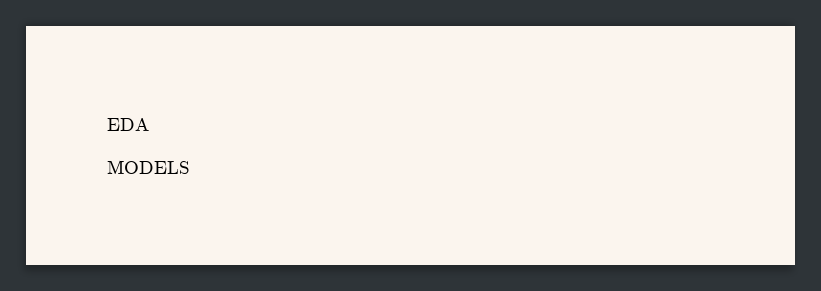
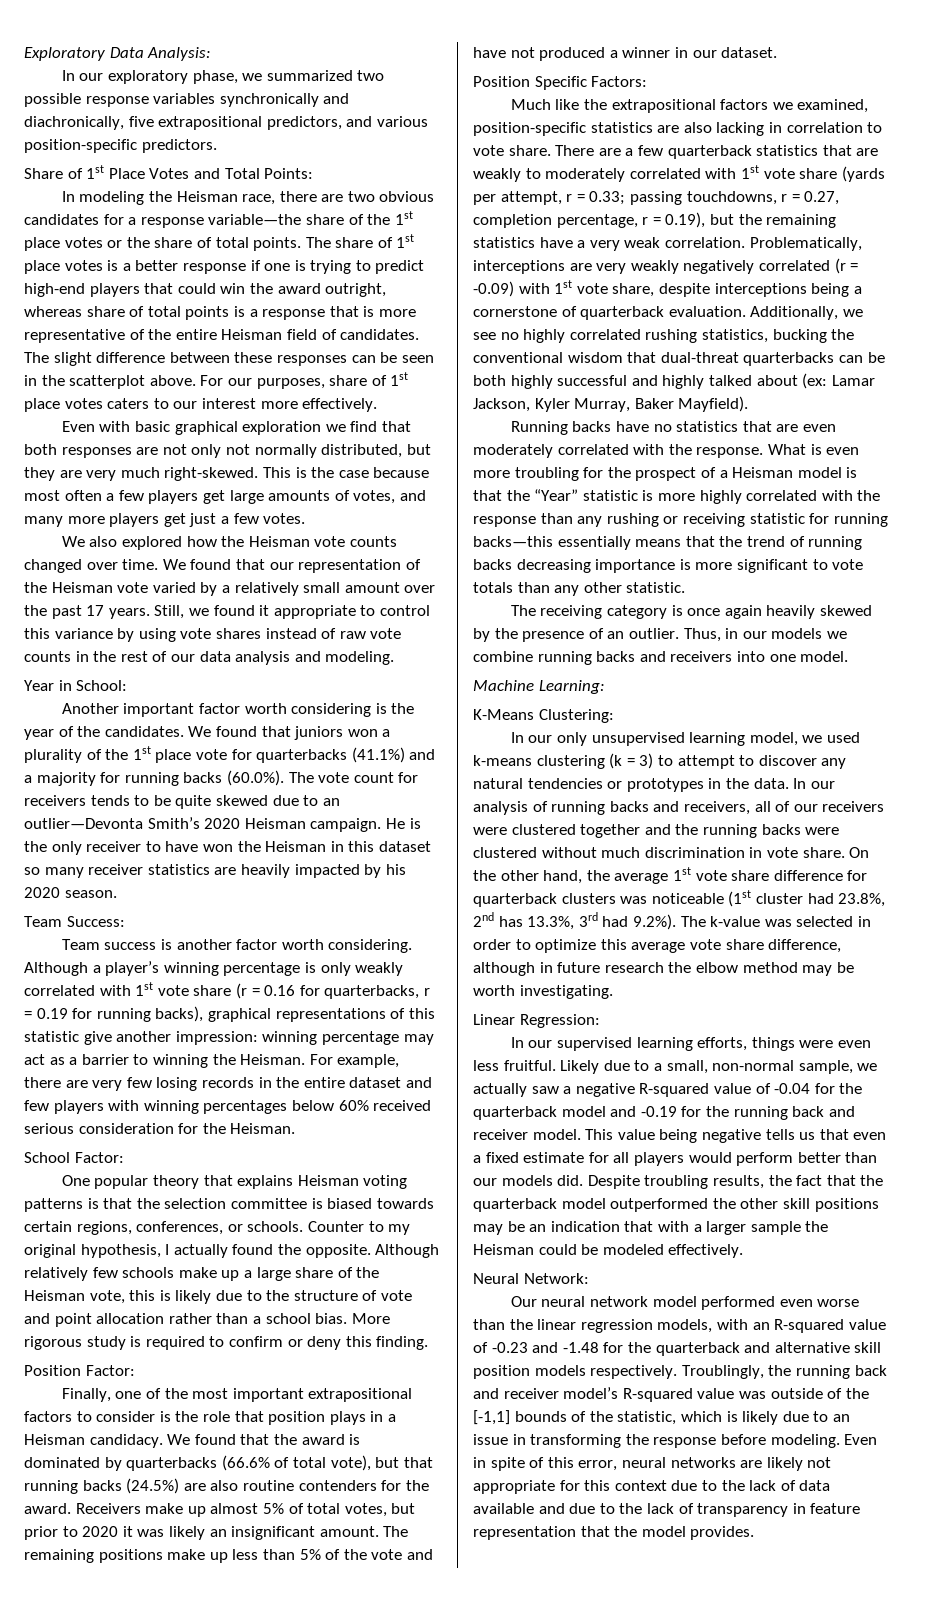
[107,118,149,131] [107,160,190,174] EDA // MODELS -> [24,47,212,61] [61,70,385,84] [24,93,350,107] [24,116,428,130] [24,139,217,153] [24,165,314,179] [61,191,435,205] [24,211,413,228] [24,234,415,251] [24,260,425,274] [24,283,387,297] [24,306,416,320] [24,329,420,343] [24,352,434,366] [24,372,409,389] [24,398,378,412] [61,421,411,435] [24,444,431,458] [24,467,430,481] [24,490,426,504] [24,513,306,527] [61,536,397,550] [24,559,421,573] [24,582,436,596] [24,605,430,619] [24,628,402,642] [24,651,395,665] [24,680,128,691] [61,703,415,717] [24,726,391,740] [24,746,436,763] [24,770,419,786] [24,795,340,809] [24,817,421,832] [24,841,431,855] [24,864,406,878] [24,887,117,898] [24,916,125,927] [61,939,413,953] [24,961,404,976] [24,982,430,999] [24,1006,435,1022] [24,1031,434,1045] [24,1054,400,1068] [24,1077,432,1091] [24,1100,432,1114] [24,1123,296,1134] [24,1152,124,1163] [61,1175,408,1189] [24,1198,434,1212] [24,1221,411,1235] [24,1244,440,1258] [24,1267,380,1281] [24,1290,412,1304] [24,1313,390,1327] [24,1336,429,1350] [24,1365,135,1376] [61,1388,413,1402] [24,1411,396,1425] [24,1434,361,1448] [24,1455,433,1471] [24,1478,429,1494] [24,1503,416,1517] [24,1526,409,1540] [24,1549,433,1563] [473,47,778,61] [473,76,648,90] [510,99,869,113] [473,122,883,136] [473,145,879,159] [473,165,885,182] [473,191,840,205] [473,212,837,228] [473,237,862,251] [473,258,859,274] [473,280,862,297] [473,306,863,320] [473,329,855,343] [473,352,885,366] [473,373,875,389] [473,396,749,412] [510,421,836,435] [473,444,860,458] [473,467,858,481] [473,489,881,504] [473,513,888,527] [473,536,863,550] [473,559,864,573] [473,582,686,596] [510,605,872,619] [473,628,847,642] [473,651,849,665] [473,680,605,694] [473,709,614,723] [510,732,860,746] [473,753,847,769] [473,778,835,792] [473,801,885,815] [473,824,840,838] [473,847,870,858] [473,867,868,884] [473,890,886,907] [473,912,871,930] [473,939,842,953] [473,962,854,976] [473,985,613,999] [473,1014,600,1028] [510,1037,871,1051] [473,1060,878,1074] [473,1083,863,1097] [473,1106,855,1120] [473,1129,887,1143] [473,1152,878,1166] [473,1175,884,1189] [473,1198,879,1212] [473,1221,829,1235] [473,1244,744,1258] [473,1273,589,1284] [510,1296,860,1310] [473,1319,886,1333] [473,1342,882,1356] [473,1365,887,1379] [473,1387,869,1402] [473,1410,850,1425] [473,1434,878,1448] [473,1457,832,1471] [473,1480,831,1494] [473,1503,861,1517] [473,1526,755,1540] Exploratory Data Analysis: // In our exploratory phase, we summarized two possible response variables synchronically and diachronically, five extrapositional predictors, and various position-specific predictors. // Share of 1st Place Votes and Total Points: // In modeling the Heisman race, there are two obvious candidates for a response variable—the share of the 1st place votes or the share of total points. The share of 1st place votes is a better response if one is trying to predict high-end players that could win the award outright, whereas share of total points is a response that is more representative of the entire Heisman field of candidates. The slight difference between these responses can be seen in the scatterplot above. For our purposes, share of 1st place votes caters to our interest more effectively. // Even with basic graphical exploration we find that both responses are not only not normally distributed, but they are very much right-skewed. This is the case because most often a few players get large amounts of votes, and many more players get just a few votes. // We also explored how the Heisman vote counts changed over time. We found that our representation of the Heisman vote varied by a relatively small amount over the past 17 years. Still, we found it appropriate to control this variance by using vote shares instead of raw vote counts in the rest of our data analysis and modeling. // Year in School: // Another important factor worth considering is the year of the candidates. We found that juniors won a plurality of the 1st place vote for quarterbacks (41.1%) and a majority for running backs (60.0%). The vote count for receivers tends to be quite skewed due to an outlier—Devonta Smith’s 2020 Heisman campaign. He is the only receiver to have won the Heisman in this dataset so many receiver statistics are heavily impacted by his 2020 season. // Team Success: // Team success is another factor worth considering. Although a player’s winning percentage is only weakly correlated with 1st vote share (r = 0.16 for quarterbacks, r = 0.19 for running backs), graphical representations of this statistic give another impression: winning percentage may act as a barrier to winning the Heisman. For example, there are very few losing records in the entire dataset and few players with winning percentages below 60% received serious consideration for the Heisman. // School Factor: // One popular theory that explains Heisman voting patterns is that the selection committee is biased towards certain regions, conferences, or schools. Counter to my original hypothesis, I actually found the opposite. Although relatively few schools make up a large share of the Heisman vote, this is likely due to the structure of vote and point allocation rather than a school bias. More rigorous study is required to confirm or deny this finding. // Position Factor: // Finally, one of the most important extrapositional factors to consider is the role that position plays in a Heisman candidacy. We found that the award is dominated by quarterbacks (66.6% of total vote), but that running backs (24.5%) are also routine contenders for the award. Receivers make up almost 5% of total votes, but prior to 2020 it was likely an insignificant amount. The remaining positions make up less than 5% of the vote and have not produced a winner in our dataset. // Position Specific Factors: // Much like the extrapositional factors we examined, position-specific statistics are also lacking in correlation to vote share. There are a few quarterback statistics that are weakly to moderately correlated with 1st vote share (yards per attempt, r = 0.33; passing touchdowns, r = 0.27, completion percentage, r = 0.19), but the remaining statistics have a very weak correlation. Problematically, interceptions are very weakly negatively correlated (r = -0.09) with 1st vote share, despite interceptions being a cornerstone of quarterback evaluation. Additionally, we see no highly correlated rushing statistics, bucking the conventional wisdom that dual-threat quarterbacks can be both highly successful and highly talked about (ex: Lamar Jackson, Kyler Murray, Baker Mayfield). // Running backs have no statistics that are even moderately correlated with the response. What is even more troubling for the prospect of a Heisman model is that the “Year” statistic is more highly correlated with the response than any rushing or receiving statistic for running backs—this essentially means that the trend of running backs decreasing importance is more significant to vote totals than any other statistic. // The receiving category is once again heavily skewed by the presence of an outlier. Thus, in our models we combine running backs and receivers into one model. // Machine Learning: // K-Means Clustering: // In our only unsupervised learning model, we used k-means clustering (k = 3) to attempt to discover any natural tendencies or prototypes in the data. In our analysis of running backs and receivers, all of our receivers were clustered together and the running backs were clustered without much discrimination in vote share. On the other hand, the average 1st vote share difference for quarterback clusters was noticeable (1st cluster had 23.8%, 2nd has 13.3%, 3rd had 9.2%). The k-value was selected in order to optimize this average vote share difference, although in future research the elbow method may be worth investigating. // Linear Regression: // In our supervised learning efforts, things were even less fruitful. Likely due to a small, non-normal sample, we actually saw a negative R-squared value of -0.04 for the quarterback model and -0.19 for the running back and receiver model. This value being negative tells us that even a fixed estimate for all players would perform better than our models did. Despite troubling results, the fact that the quarterback model outperformed the other skill positions may be an indication that with a larger sample the Heisman could be modeled effectively. // Neural Network: // Our neural network model performed even worse than the linear regression models, with an R-squared value of -0.23 and -1.48 for the quarterback and alternative skill position models respectively. Troublingly, the running back and receiver model’s R-squared value was outside of the [-1,1] bounds of the statistic, which is likely due to an issue in transforming the response before modeling. Even in spite of this error, neural networks are likely not appropriate for this context due to the lack of data available and due to the lack of transparency in feature representation that the model provides.

